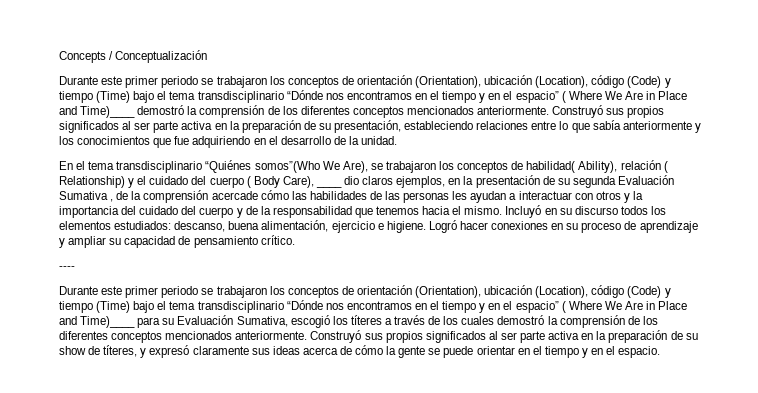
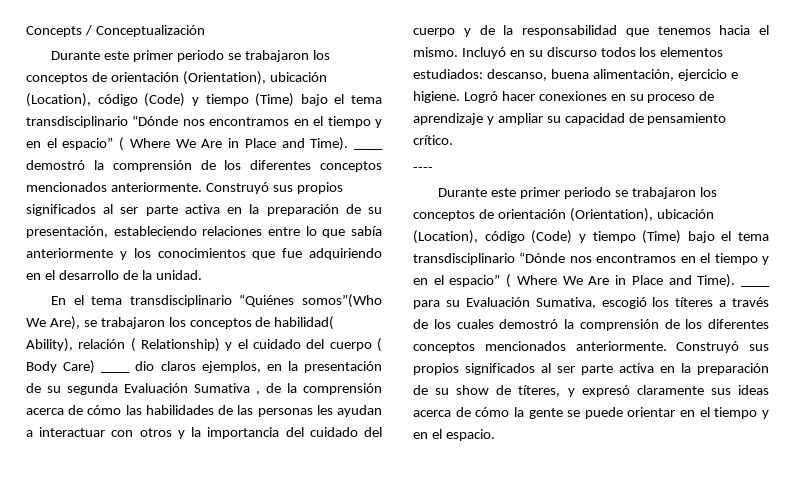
[80,106,136,118] Time)____ -> [310,137,383,151] Time). ____
[282,176,314,188] Care), -> [63,360,96,374] Care)
[211,191,258,200] acercade -> [26,405,84,415] acerca de
[80,316,136,328] Time)____ -> [697,274,770,288] Time). ____

